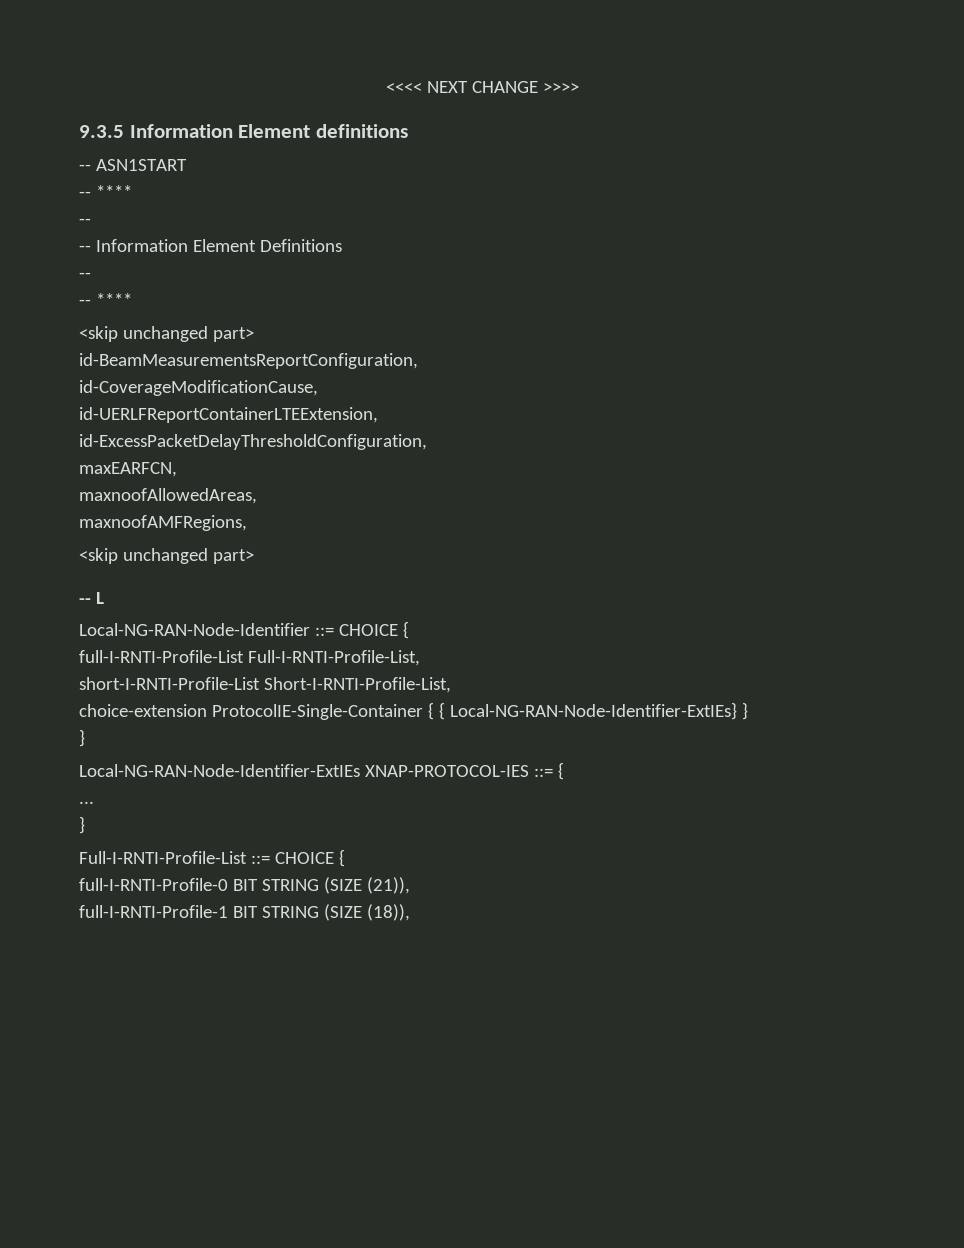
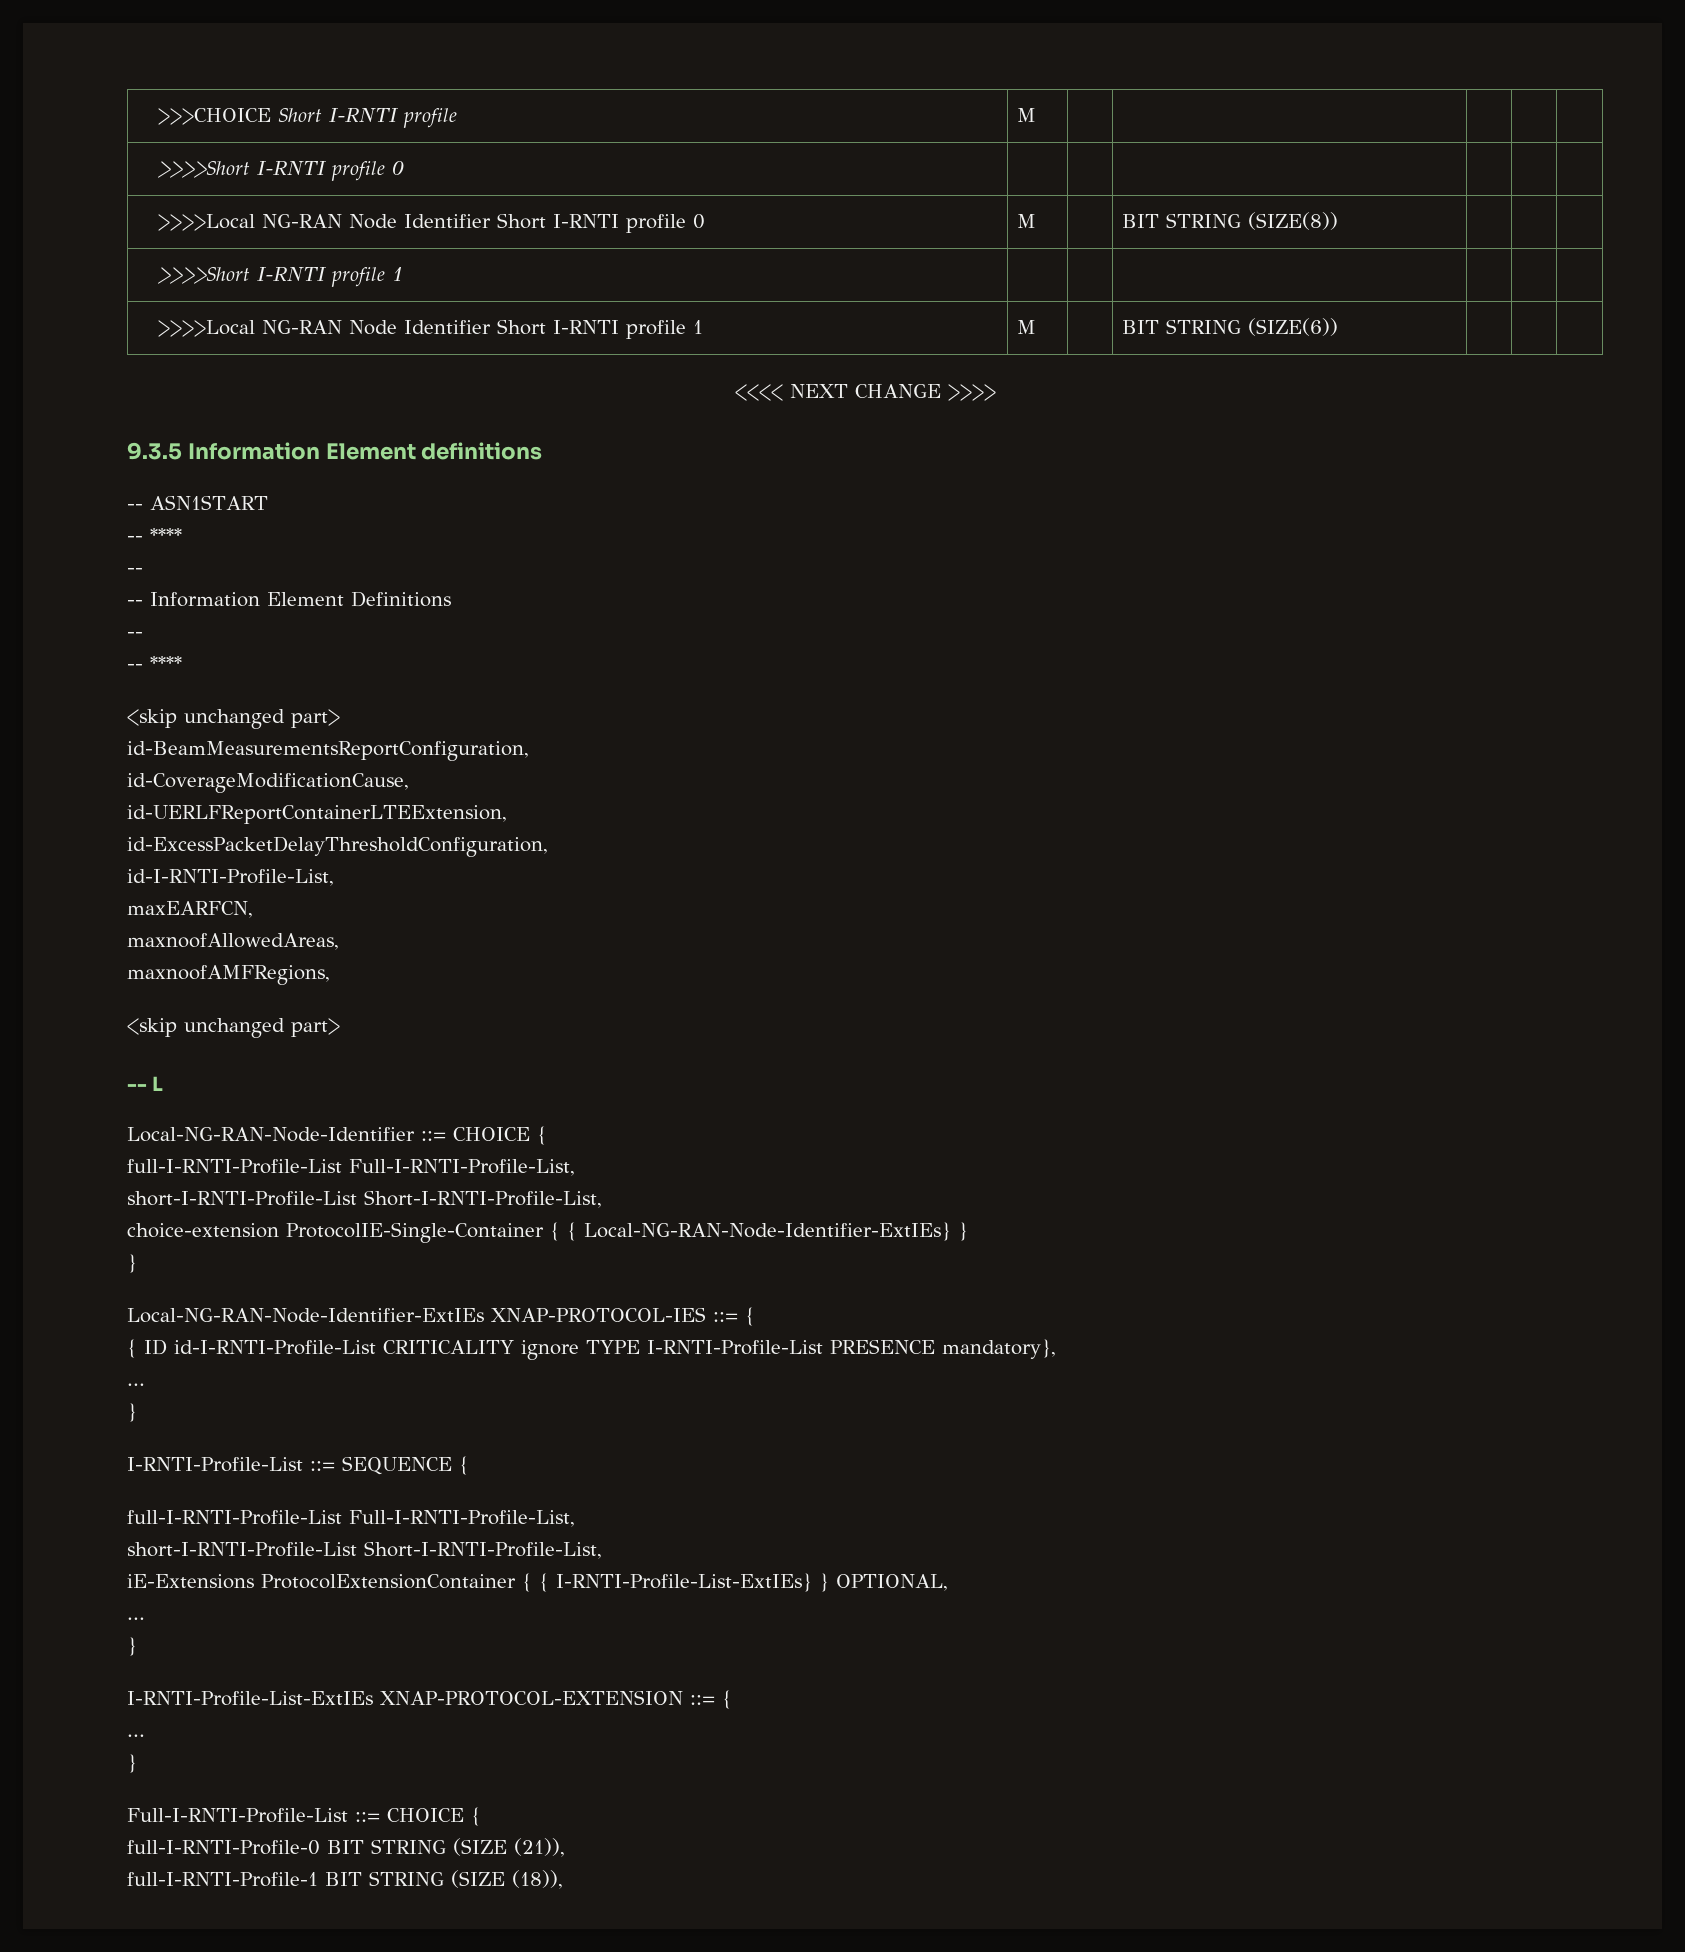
(385, 88) none -> [157,108,457,128] [1017,108,1037,122] [157,161,404,181] [157,213,705,233] [1017,214,1037,228] [1122,212,1339,230] [157,267,404,287] [157,319,703,339] [1017,320,1037,334] [1122,318,1339,336] >>>CHOICE Short I-RNTI profile | M | | | | | // >>>>Short I-RNTI profile 0 | | | | | | // >>>>Local NG-RAN Node Identifier Short I-RNTI profile 0 | M | | BIT STRING (SIZE(8)) | | | // >>>>Short I-RNTI profile 1 | | | | | | // >>>>Local NG-RAN Node Identifier Short I-RNTI profile 1 | M | | BIT STRING (SIZE(6)) | | | //
(427, 442) none -> [127,869,334,886] // id-I-RNTI-Profile-List,
(564, 771) none -> [127,1339,1056,1360] [127,1383,145,1386] [127,1403,137,1422] [127,1456,469,1475] [127,1510,575,1527] [127,1541,602,1559] [127,1573,948,1592] [127,1617,145,1620] [127,1637,137,1656] [127,1690,732,1709] // { ID id-I-RNTI-Profile-List CRITICALITY ignore TYPE I-RNTI-Profile-List PRESENCE mandatory}, // ... // } // I-RNTI-Profile-List ::= SEQUENCE { // full-I-RNTI-Profile-List Full-I-RNTI-Profile-List, // short-I-RNTI-Profile-List Short-I-RNTI-Profile-List, // iE-Extensions ProtocolExtensionContainer { { I-RNTI-Profile-List-ExtIEs} } OPTIONAL, // ... // } // I-RNTI-Profile-List-ExtIEs XNAP-PROTOCOL-EXTENSION ::= {

